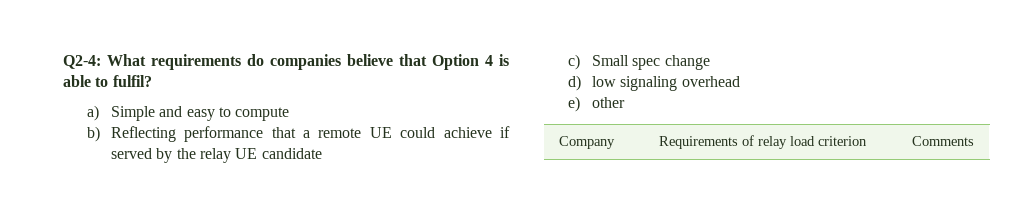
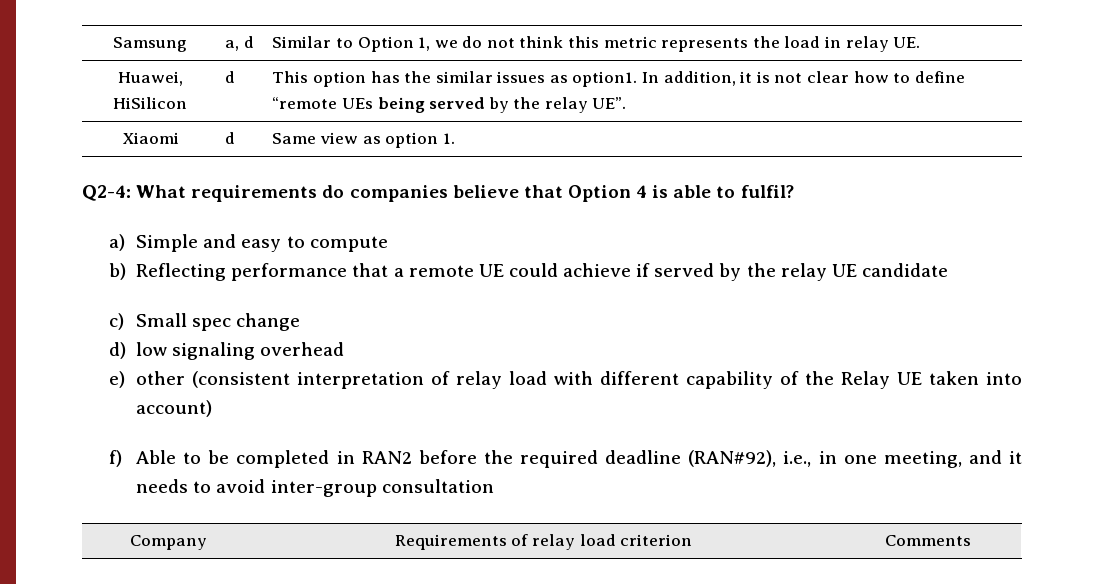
(63, 62) none -> [113,37,187,52] [225,36,254,51] [272,36,921,52] [117,71,183,86] [113,97,187,109] [225,71,236,83] [272,71,965,87] [272,97,627,113] [121,132,179,144] [225,132,236,144] [272,132,455,148] Samsung | a, d | Similar to Option 1, we do not think this metric represents the load in relay UE. // Huawei, HiSilicon | d | This option has the similar issues as option1. In addition, it is not clear how to define “remote UEs being served by the relay UE”. // Xiaomi | d | Same view as option 1. //
(625, 102) none -> [192,371,1023,389] [136,400,213,417] [109,450,1023,468] [136,479,494,497] (consistent interpretation of relay load with different capability of the Relay UE taken into account) // f) Able to be completed in RAN2 before the required deadline (RAN#92), i.e., in one meeting, and it needs to avoid inter-group consultation

